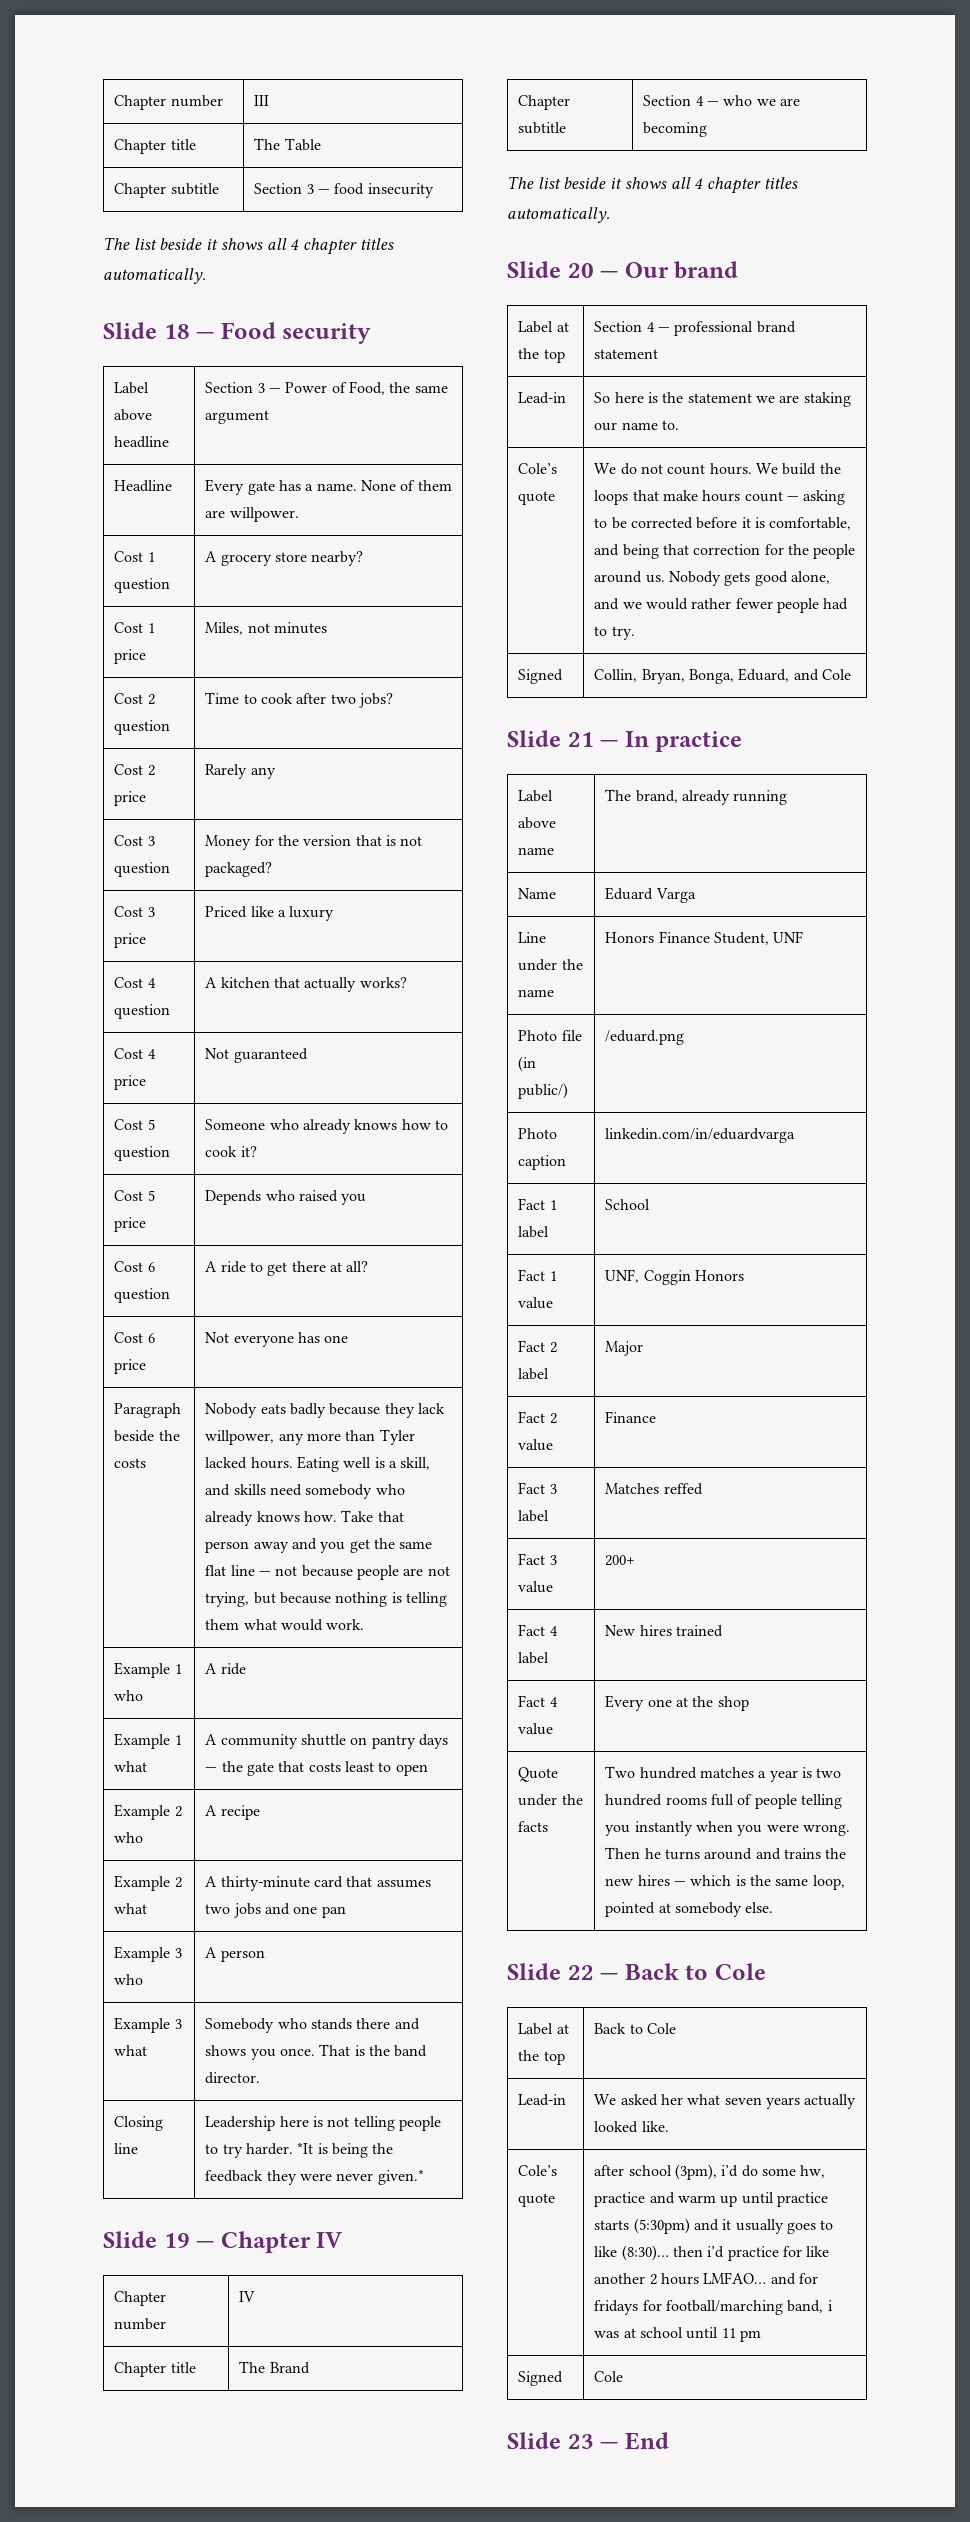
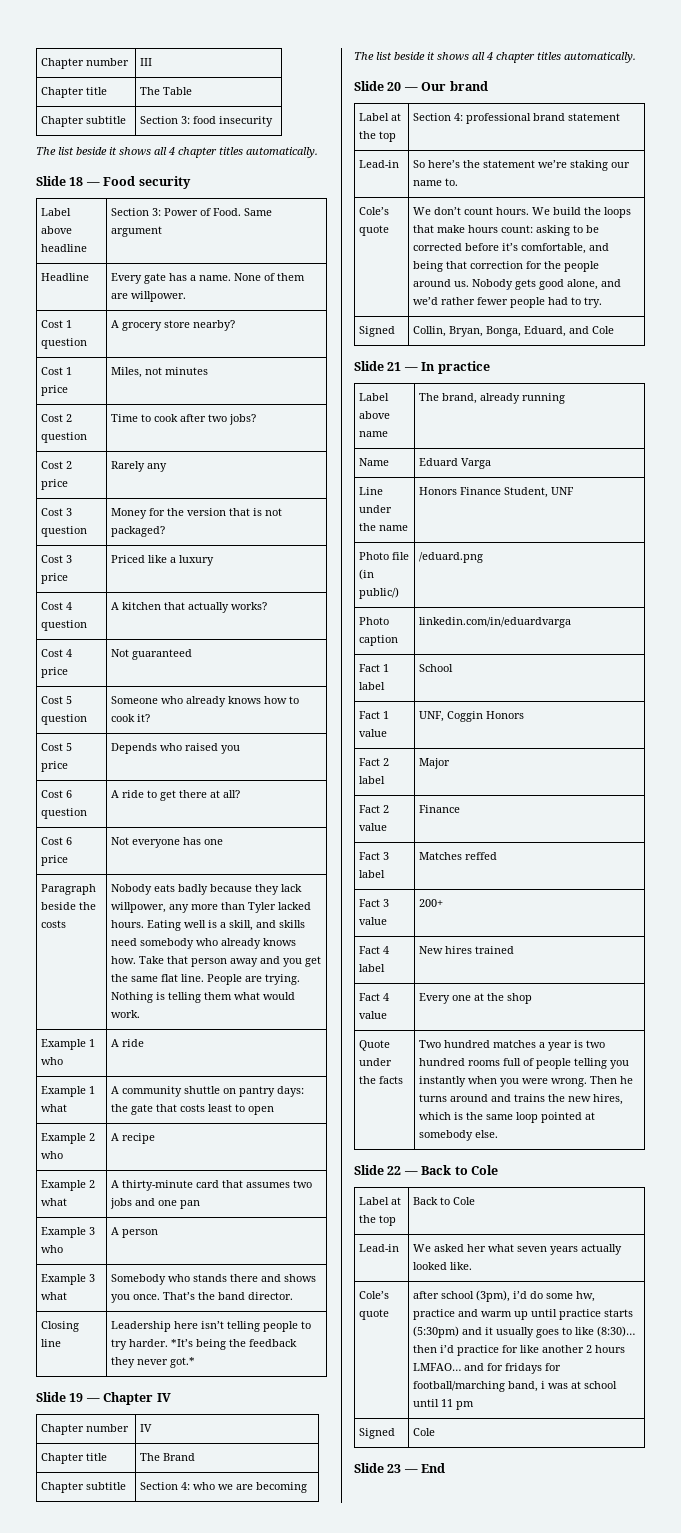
[306,184,330,194] 3 — -> [181,116,191,124] 3:
[257,381,448,395] 3 — Power of Food, the same -> [152,208,273,216] 3: Power of Food. Same
[230,1565,450,1580] [205,1592,388,1607] line — not because people are not trying, but because nothing -> [181,974,301,985] [111,992,154,1003] line. People are trying. Nothing
[418,1734,448,1749] [205,1767,218,1772] days — -> [277,1086,305,1097] days:
[319,2044,365,2056] That is -> [163,1292,196,1300] That’s
[312,2116,350,2127] is not -> [201,1321,225,1329] isn’t
[297,2142,328,2154] *It is -> [171,1339,194,1347] *It’s
[299,2169,424,2185] were never given.* -> [137,1357,196,1368] never got.*
[695,96,719,106] 4 — -> [181,1482,191,1490] 4:
[646,322,670,332] 4 — -> [454,113,464,121] 4:
[614,392,800,403] here is the statement we are -> [428,160,568,168] here’s the statement we’re
[620,463,663,475] do not -> [434,207,462,215] don’t
[744,491,799,502] count — -> [501,225,534,233] count:
[741,517,765,528] it is -> [502,243,519,251] it’s
[622,598,688,610] we would -> [413,297,439,305] we’d
[637,1875,686,1886] hires — -> [593,1094,624,1105] hires,
[812,1875,845,1890] loop, -> [516,1112,539,1123] loop

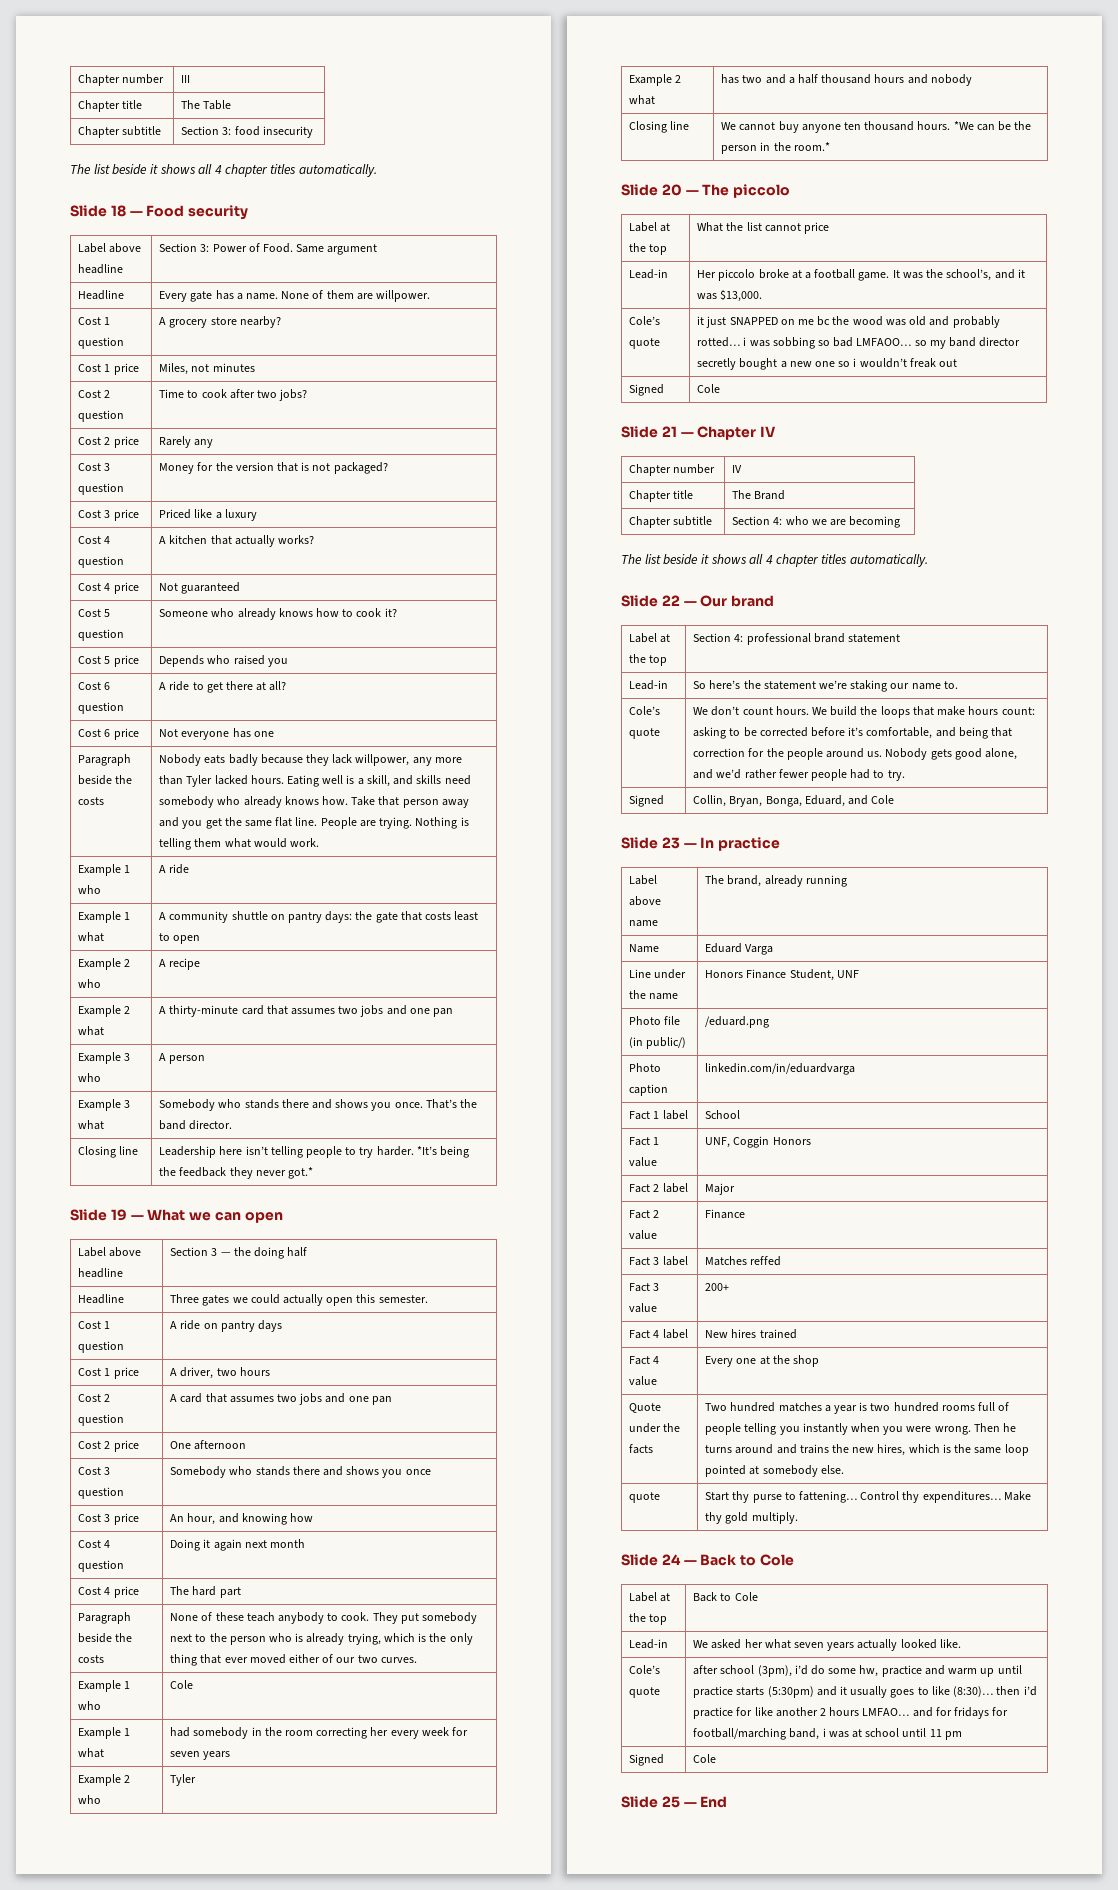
(100, 1400) none -> [147,1209,283,1223] [78,1247,142,1257] [78,1268,124,1278] [170,1247,308,1259] [78,1294,125,1304] [170,1294,428,1306] [78,1321,111,1329] [78,1341,125,1353] [170,1320,282,1332] [78,1367,139,1379] [170,1367,270,1379] [78,1394,111,1402] [78,1414,125,1426] [170,1393,392,1405] [78,1440,139,1452] [170,1440,247,1450] [78,1467,111,1475] [78,1487,125,1499] [170,1466,431,1478] [78,1513,139,1525] [170,1513,313,1525] [78,1540,111,1548] [78,1560,125,1572] [170,1539,305,1551] [78,1586,139,1598] [170,1586,241,1598] [78,1612,132,1624] [78,1633,133,1643] [78,1655,105,1663] [170,1612,478,1624] [170,1633,473,1645] [170,1654,417,1666] [78,1680,131,1692] [78,1701,102,1710] [170,1680,194,1689] [78,1727,131,1739] [78,1748,105,1758] [170,1727,469,1739] [170,1751,231,1760] [78,1774,131,1786] [78,1795,102,1804] [170,1774,197,1786] [629,74,682,86] [629,95,656,105] [721,74,972,86] [629,121,690,133] [721,121,1032,133] [721,142,830,154] [621,184,791,198] [629,222,671,232] [629,243,668,255] [697,222,829,234] [629,269,669,279] [697,269,1025,281] [697,290,763,302] [629,316,661,325] [629,338,661,349] [697,316,1000,328] [697,337,1021,349] [697,358,958,370] [629,384,665,396] [697,384,721,393] [621,426,694,438] What we can open // Label above headline | Section 3 — the doing half // Headline | Three gates we could actually open this semester. // Cost 1 question | A ride on pantry days // Cost 1 price | A driver, two hours // Cost 2 question | A card that assumes two jobs and one pan // Cost 2 price | One afternoon // Cost 3 question | Somebody who stands there and shows you once // Cost 3 price | An hour, and knowing how // Cost 4 question | Doing it again next month // Cost 4 price | The hard part // Paragraph beside the costs | None of these teach anybody to cook. They put somebody next to the person who is already trying, which is the only thing that ever moved either of our two curves. // Example 1 who | Cole // Example 1 what | had somebody in the room correcting her every week for seven years // Example 2 who | Tyler // Example 2 what | has two and a half thousand hours and nobody // Closing line | We cannot buy anyone ten thousand hours. *We can be the person in the room.* // Slide 20 — The piccolo // Label at the top | What the list cannot price // Lead-in | Her piccolo broke at a football game. It was the school’s, and it was $13,000. // Cole’s quote | it just SNAPPED on me bc the wood was old and probably rotted… i was sobbing so bad LMFAOO… so my band director secretly bought a new one so i wouldn’t freak out // Signed | Cole // Slide 21 —
[387,82,402,91] 20 -> [661,595,680,606] 22
[387,362,402,371] 21 -> [661,837,680,849] 23
[354,1165,402,1175] // Slide 22 -> [629,1492,661,1503] [705,1491,1031,1503] [705,1512,798,1524] [621,1554,681,1566] // quote | Start thy purse to fattening… Control thy expenditures… Make thy gold multiply. // Slide 24
[387,1464,402,1473] 23 -> [661,1796,680,1808] 25

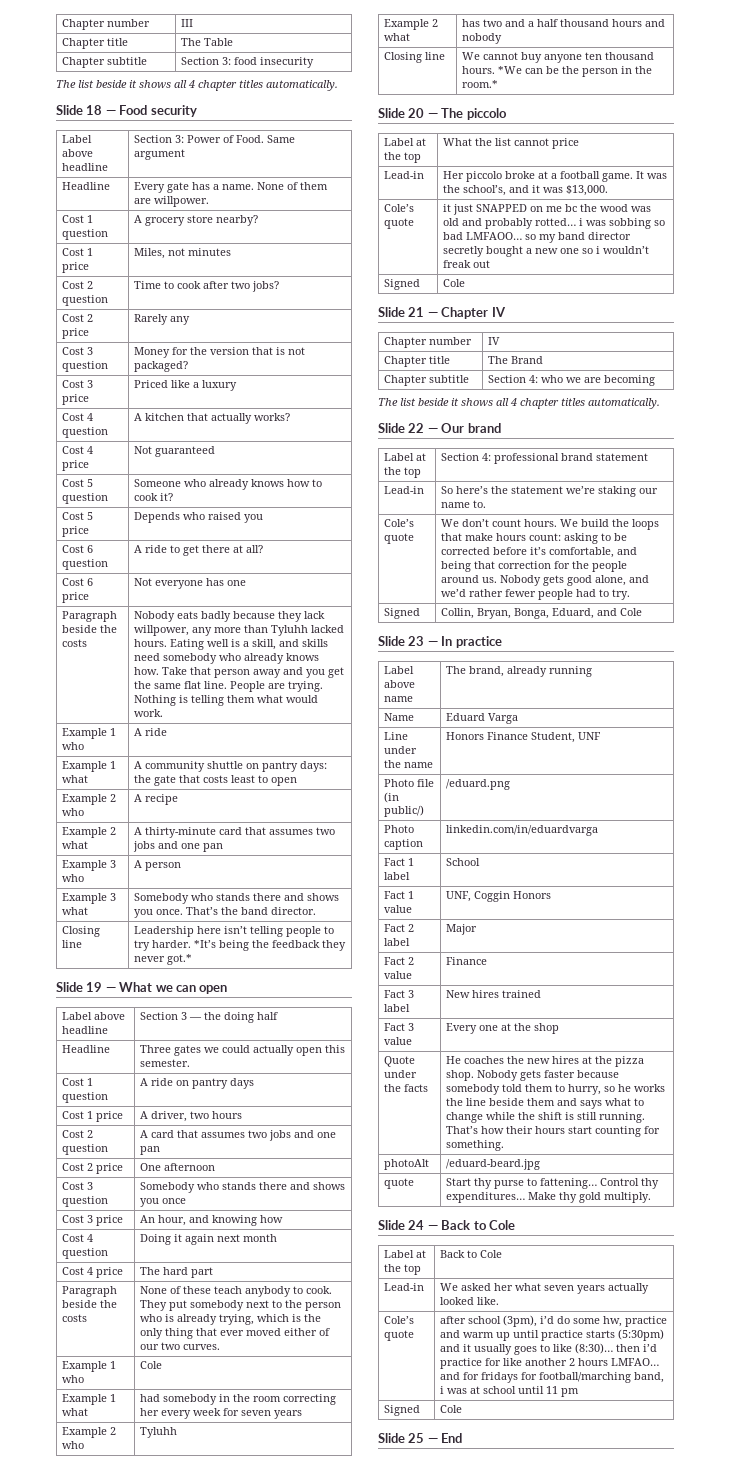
[186,775,213,787] Tyler -> [271,625,309,636] Tyluhh
[170,1774,197,1786] Tyler -> [140,1427,178,1438] Tyluhh
[705,1256,782,1266] [629,1283,660,1292] [629,1303,658,1313] [705,1283,730,1291] [629,1329,688,1339] | Matches reffed // Fact 3 value | 200+ // Fact 4 label -> (411, 1008) none
[653,1356,660,1364] 4 -> [408,1023,415,1031] 3
[705,1402,1010,1414] [705,1423,1017,1435] [705,1444,1029,1456] [705,1465,844,1477] Two hundred matches a year is two hundred rooms full of people telling you instantly when you were wrong. Then he turns around and trains the new hires, which is the same loop pointed at somebody else. -> [446,1056,645,1067] [446,1070,620,1081] [446,1084,666,1095] [446,1098,645,1109] [446,1112,646,1123] [446,1126,661,1137] [446,1140,505,1151] [384,1159,430,1170] [446,1159,541,1170] He coaches the new hires at the pizza shop. Nobody gets faster because somebody told them to hurry, so he works the line beside them and says what to change while the shift is still running. That’s how their hours start counting for something. // photoAlt | /eduard-beard.jpg

